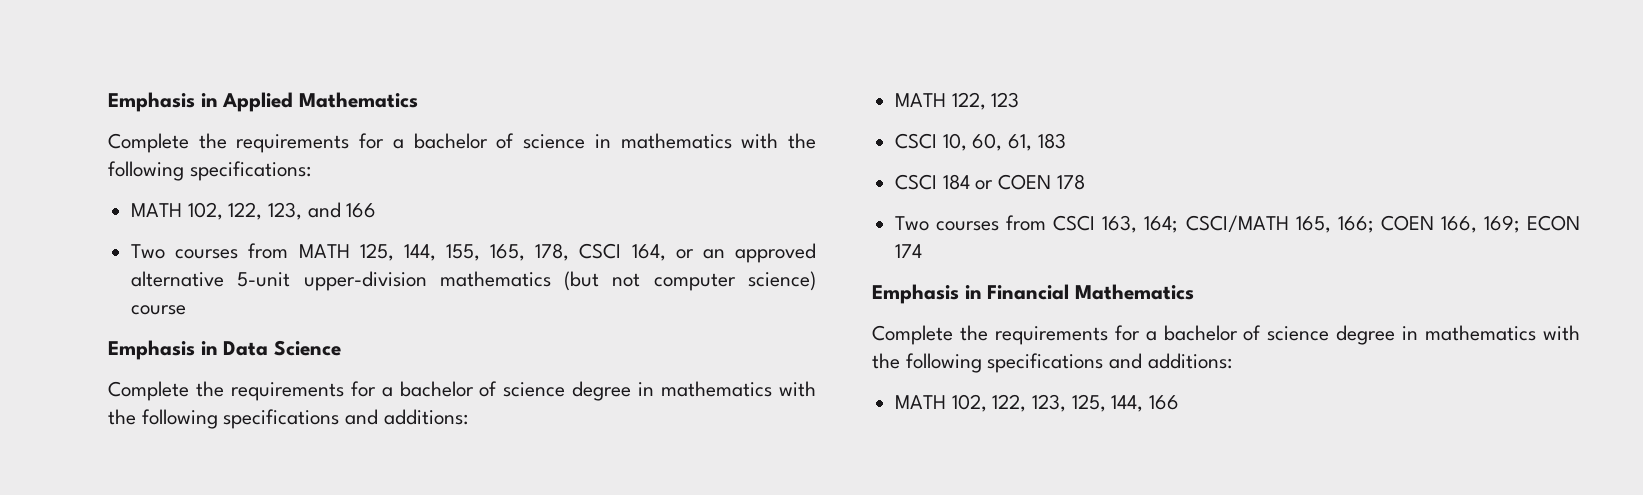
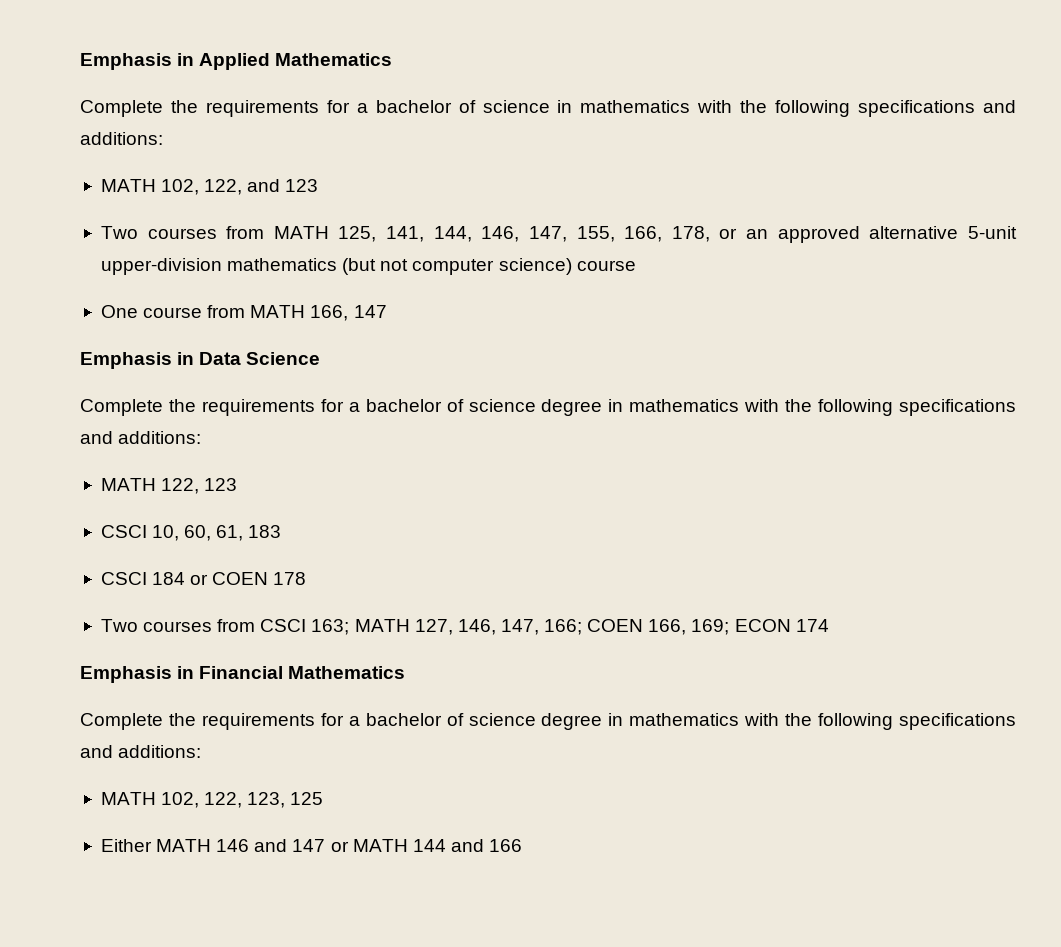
[189,161,311,181] [131,202,377,220] specifications: // MATH 102, 122, 123, and 166 -> [858,100,1017,117] [80,132,163,145] [100,179,319,195] specifications and additions: // MATH 102, 122, and 123
[403,243,666,261] 144, 155, 165, 178, CSCI 164, -> [386,226,710,242] 141, 144, 146, 147, 155, 166, 178,
(187, 310) none -> [100,305,387,321] // One course from MATH 166, 147
[1102,215,1331,233] 163, 164; CSCI/MATH 165, -> [311,619,539,635] 163; MATH 127, 146, 147,
[1071,394,1144,412] 125, 144, -> [290,792,324,805] [100,839,484,852] 125 // Either MATH 146 and 147 or MATH 144 and

